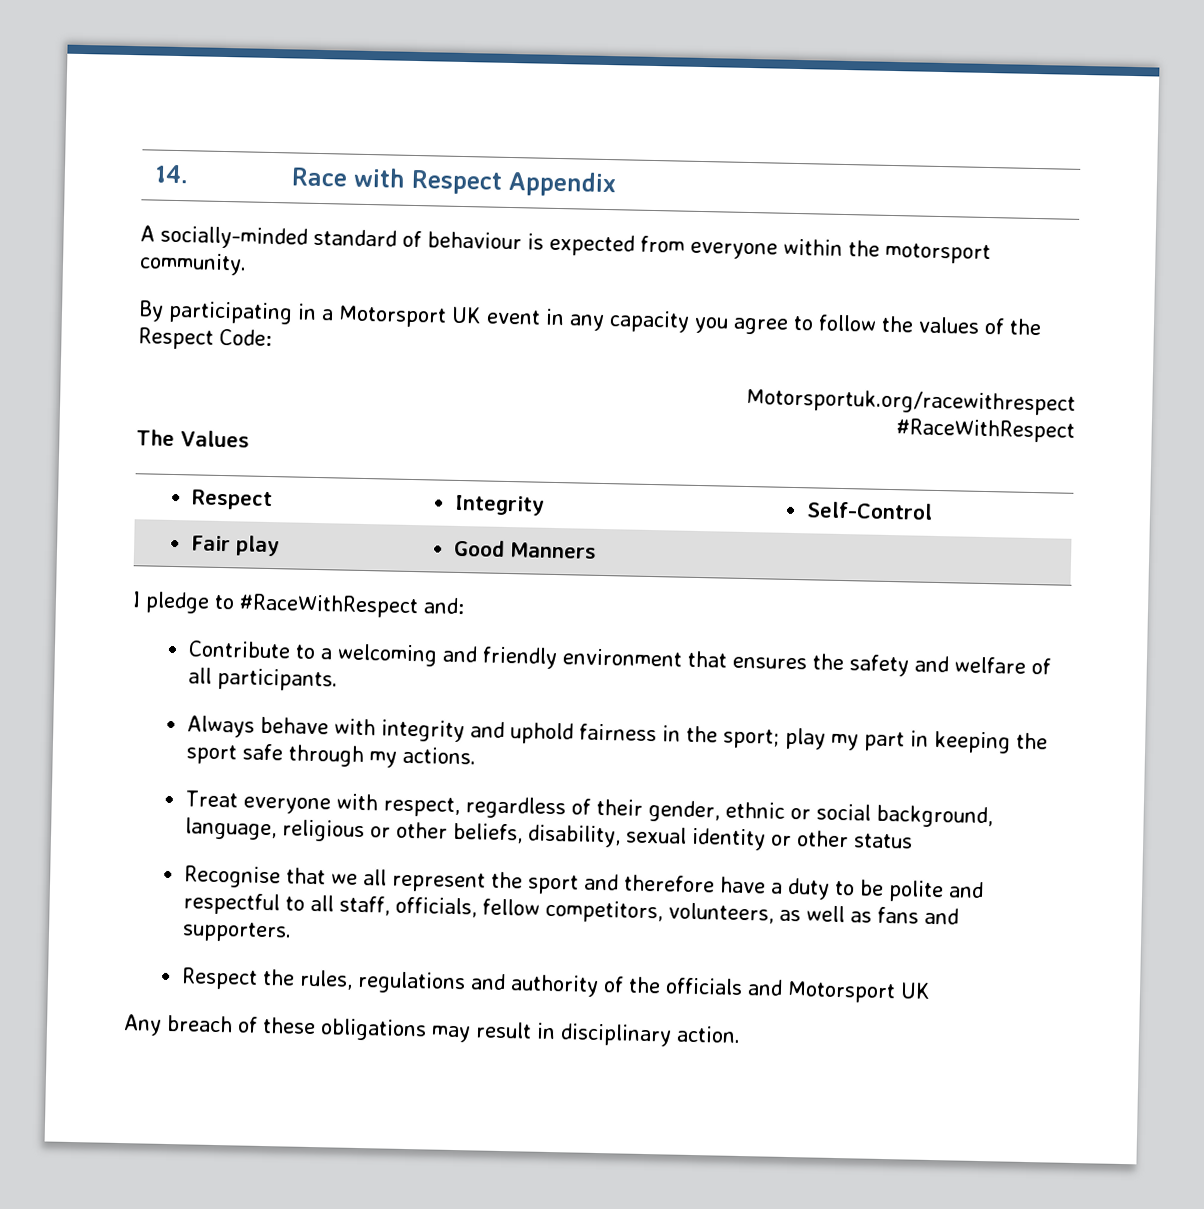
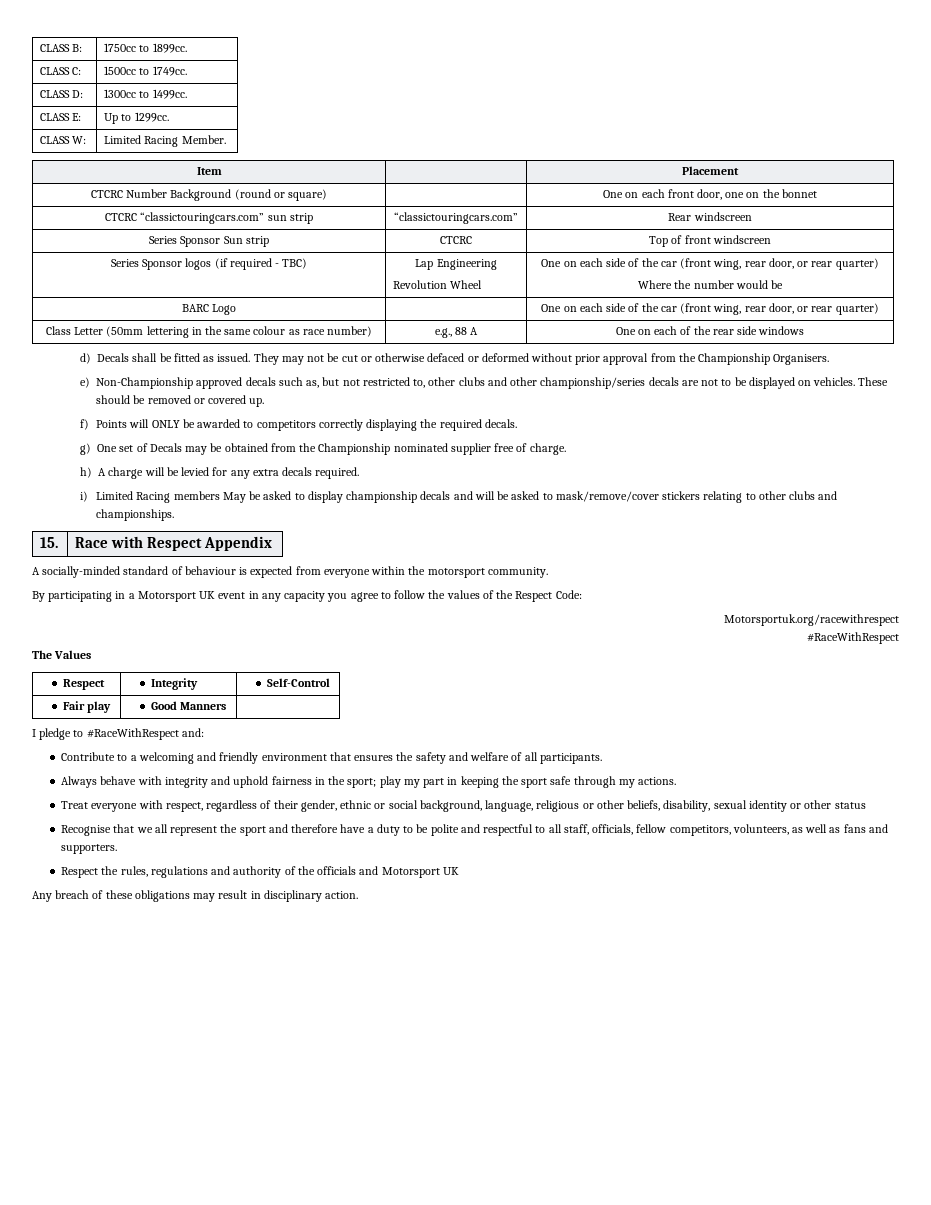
[154,164,190,184] 14. -> [40,44,83,52] [104,43,187,53] [40,67,82,75] [104,66,187,76] [40,90,84,98] [104,89,187,99] [40,113,82,121] [104,112,169,124] [40,136,87,144] [104,135,226,147] [196,167,222,175] [682,166,739,175] [90,189,328,201] [603,189,817,200] [105,212,313,224] [394,212,518,224] [668,212,752,221] [149,236,269,247] [440,236,472,244] [649,235,771,247] [110,258,308,270] [415,259,497,270] [393,280,483,289] [541,258,879,270] [638,280,783,289] [181,304,237,315] [541,303,879,315] [45,326,373,338] [434,327,479,338] [615,326,805,335] [80,353,830,365] [80,377,889,389] [96,395,265,407] [80,419,517,431] [80,443,566,455] [80,467,360,479] [80,491,838,503] [96,509,175,521] [40,537,59,548] CLASS B: | 1750cc to 1899cc. // CLASS C: | 1500cc to 1749cc. // CLASS D: | 1300cc to 1499cc. // CLASS E: | Up to 1299cc. // CLASS W: | Limited Racing Member. // Item | | Placement // CTCRC Number Background (round or square) | | One on each front door, one on the bonnet // CTCRC “classictouringcars.com” sun strip | “classictouringcars.com” | Rear windscreen // Series Sponsor Sun strip | CTCRC | Top of front windscreen // Series Sponsor logos (if required - TBC) | Lap Engineering // Revolution Wheel | One on each side of the car (front wing, rear door, or rear quarter) // Where the number would be // BARC Logo | | One on each side of the car (front wing, rear door, or rear quarter) // Class Letter (50mm lettering in the same colour as race number) | e.g., 88 A | One on each of the rear side windows // d) Decals shall be fitted as issued. They may not be cut or otherwise defaced or deformed without prior approval from the Championship Organisers. // e) Non-Championship approved decals such as, but not restricted to, other clubs and other championship/series decals are not to be displayed on vehicles. These should be removed or covered up. // f) Points will ONLY be awarded to competitors correctly displaying the required decals. // g) One set of Decals may be obtained from the Championship nominated supplier free of charge. // h) A charge will be levied for any extra decals required. // i) Limited Racing members May be asked to display championship decals and will be asked to mask/remove/cover stickers relating to other clubs and championships. // 15.

